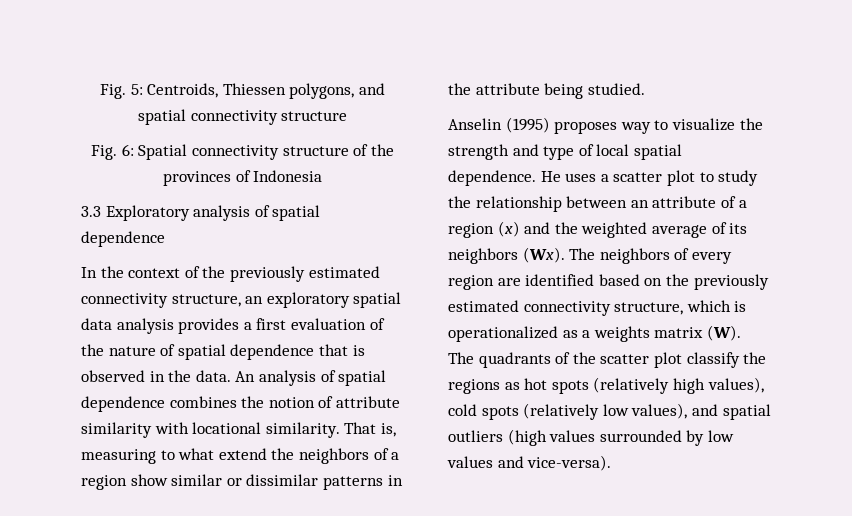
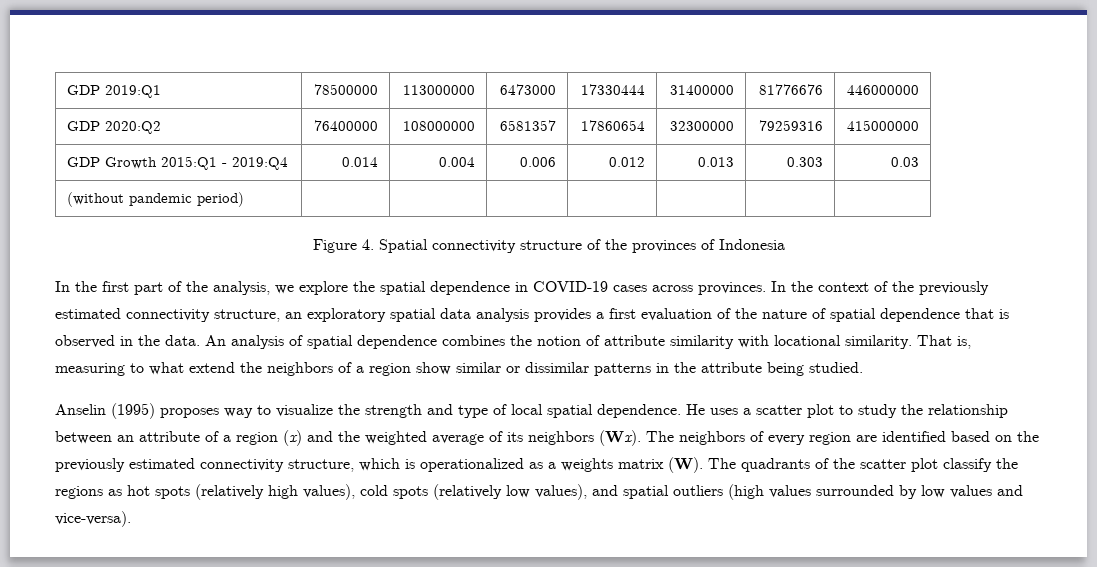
[100,83,385,99] [137,109,348,125] [91,144,134,160] Fig. 5: Centroids, Thiessen polygons, and spatial connectivity structure // Fig. 6: -> [66,85,161,98] [314,84,379,95] [403,85,476,95] [500,84,557,95] [581,84,646,95] [670,85,735,95] [759,84,824,95] [847,85,920,95] [66,121,161,134] [314,120,379,131] [403,121,476,131] [500,120,557,131] [581,120,646,131] [670,121,735,131] [759,120,824,131] [847,120,920,131] [66,156,288,170] [342,157,379,167] [439,157,476,167] [520,157,557,167] [609,157,646,167] [698,157,735,167] [787,157,824,167] [891,157,920,167] [66,192,244,207] [312,239,374,253] GDP 2019:Q1 | 78500000 | 113000000 | 6473000 | 17330444 | 31400000 | 81776676 | 446000000 // GDP 2020:Q2 | 76400000 | 108000000 | 6581357 | 17860654 | 32300000 | 79259316 | 415000000 // GDP Growth 2015:Q1 - 2019:Q4 | 0.014 | 0.004 | 0.006 | 0.012 | 0.013 | 0.303 | 0.03 // (without pandemic period) | | | | | | | // Figure 4.
[81,205,321,221] [81,231,165,247] 3.3 Exploratory analysis of spatial dependence // -> [55,281,766,295] In the first part of the analysis, we explore the spatial dependence in COVID-19 cases across provinces.

